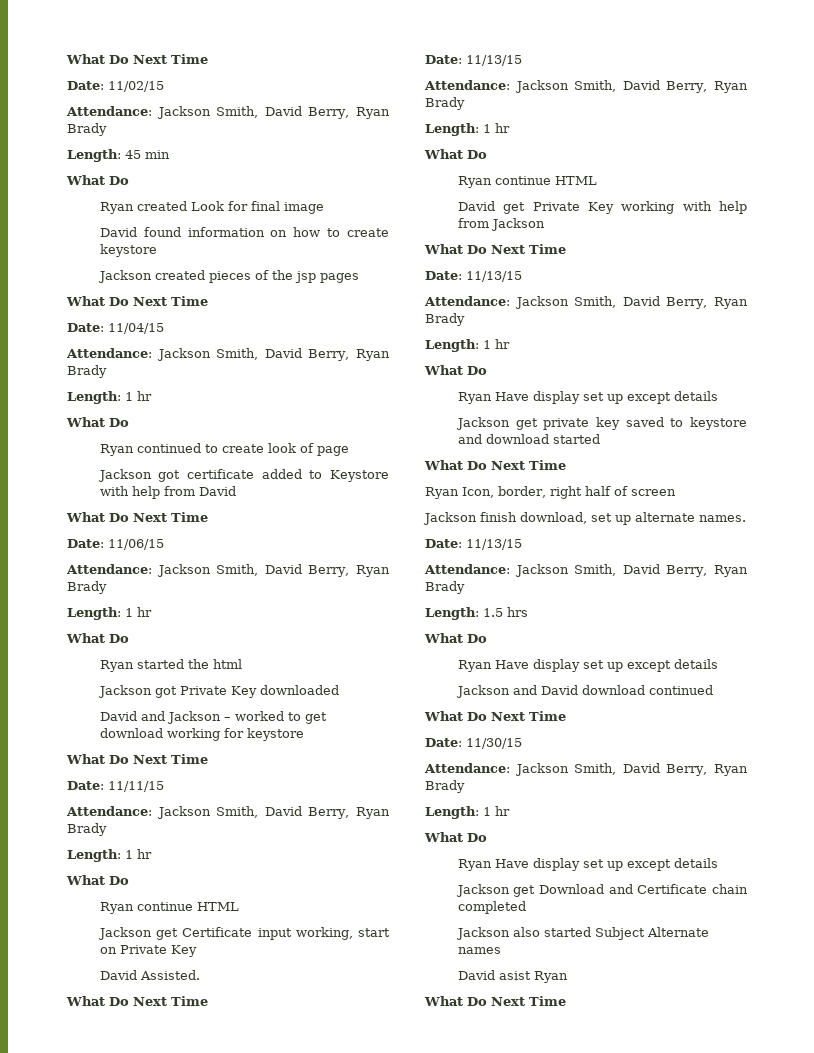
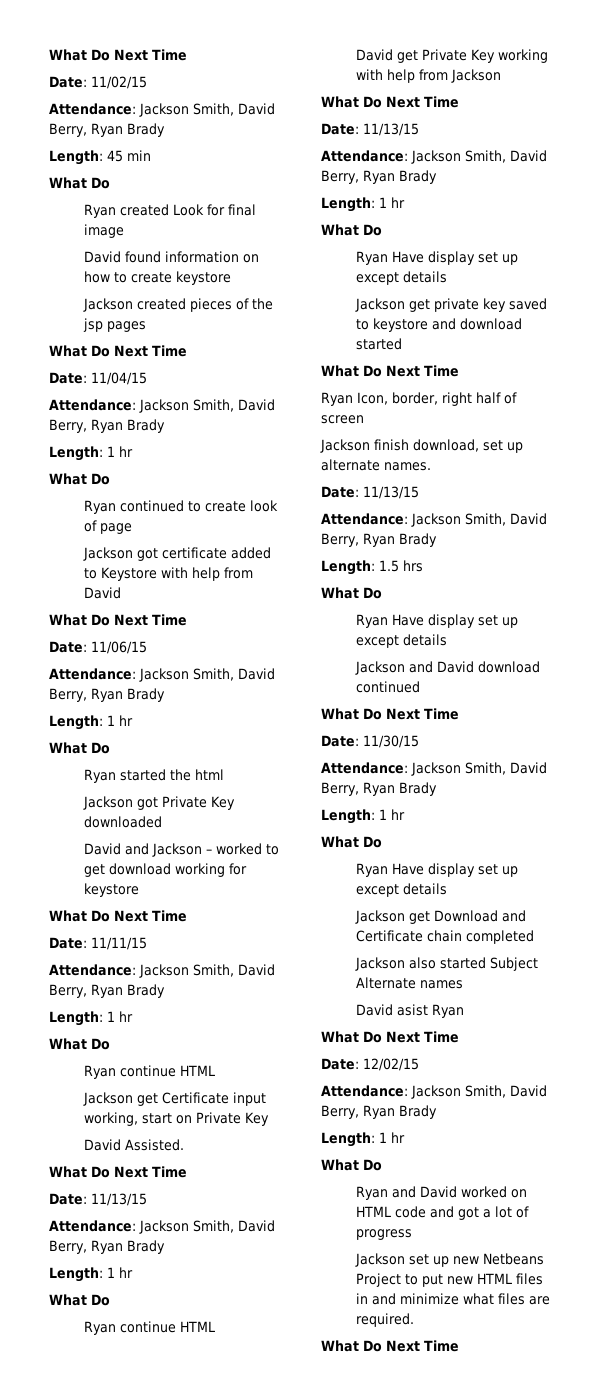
(566, 1001) none -> [321,1058,419,1071] [321,1085,547,1099] [321,1105,437,1119] [321,1132,405,1147] [321,1159,382,1171] [356,1186,528,1200] [356,1206,530,1220] [356,1229,413,1240] [355,1253,545,1267] [356,1273,544,1287] [356,1293,551,1305] [356,1313,415,1327] [321,1340,459,1352] // Date: 12/02/15 // Attendance: Jackson Smith, David Berry, Ryan Brady // Length: 1 hr // What Do // Ryan and David worked on HTML code and got a lot of progress // Jackson set up new Netbeans Project to put new HTML files in and minimize what files are required. // What Do Next Time

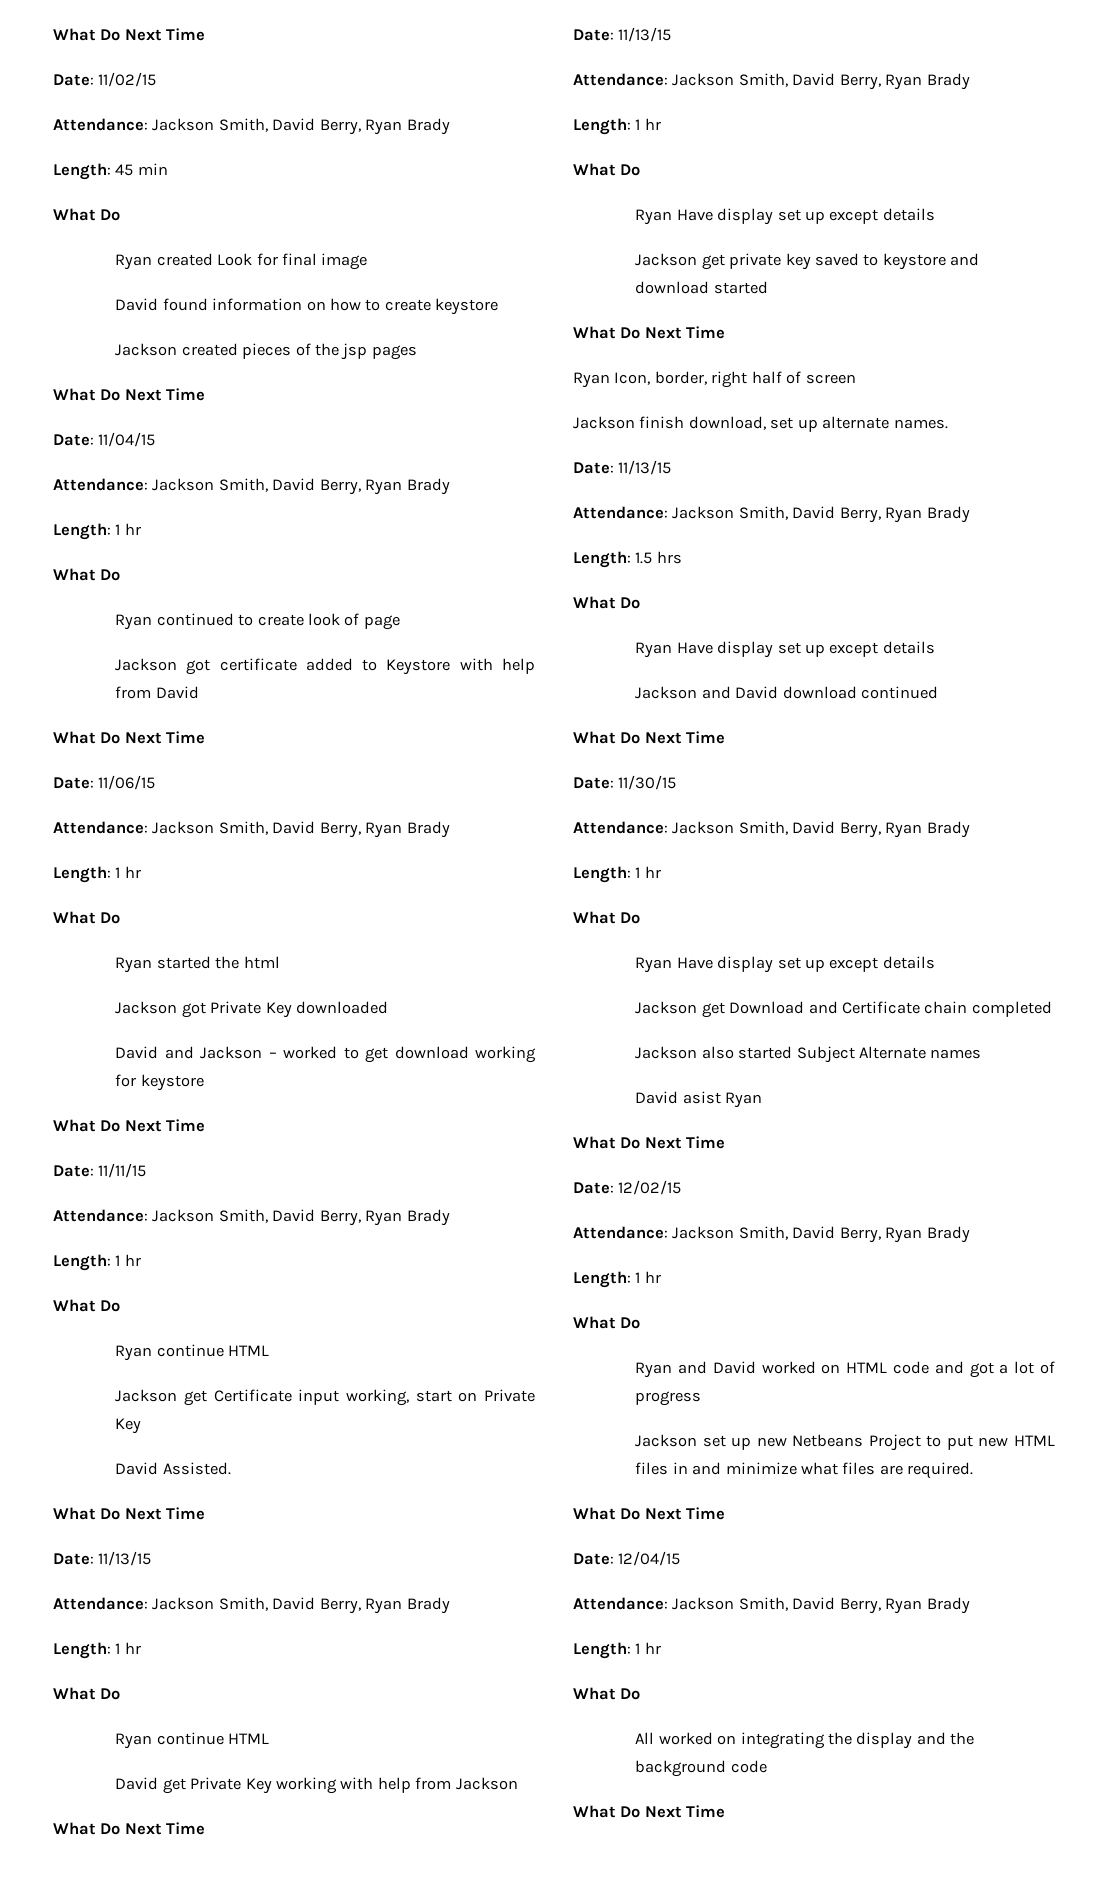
(459, 1346) none -> [573,1551,681,1566] [573,1597,970,1614] [573,1642,661,1659] [573,1687,641,1700] [635,1732,975,1749] [635,1760,767,1777] [573,1805,726,1818] // Date: 12/04/15 // Attendance: Jackson Smith, David Berry, Ryan Brady // Length: 1 hr // What Do // All worked on integrating the display and the background code // What Do Next Time

